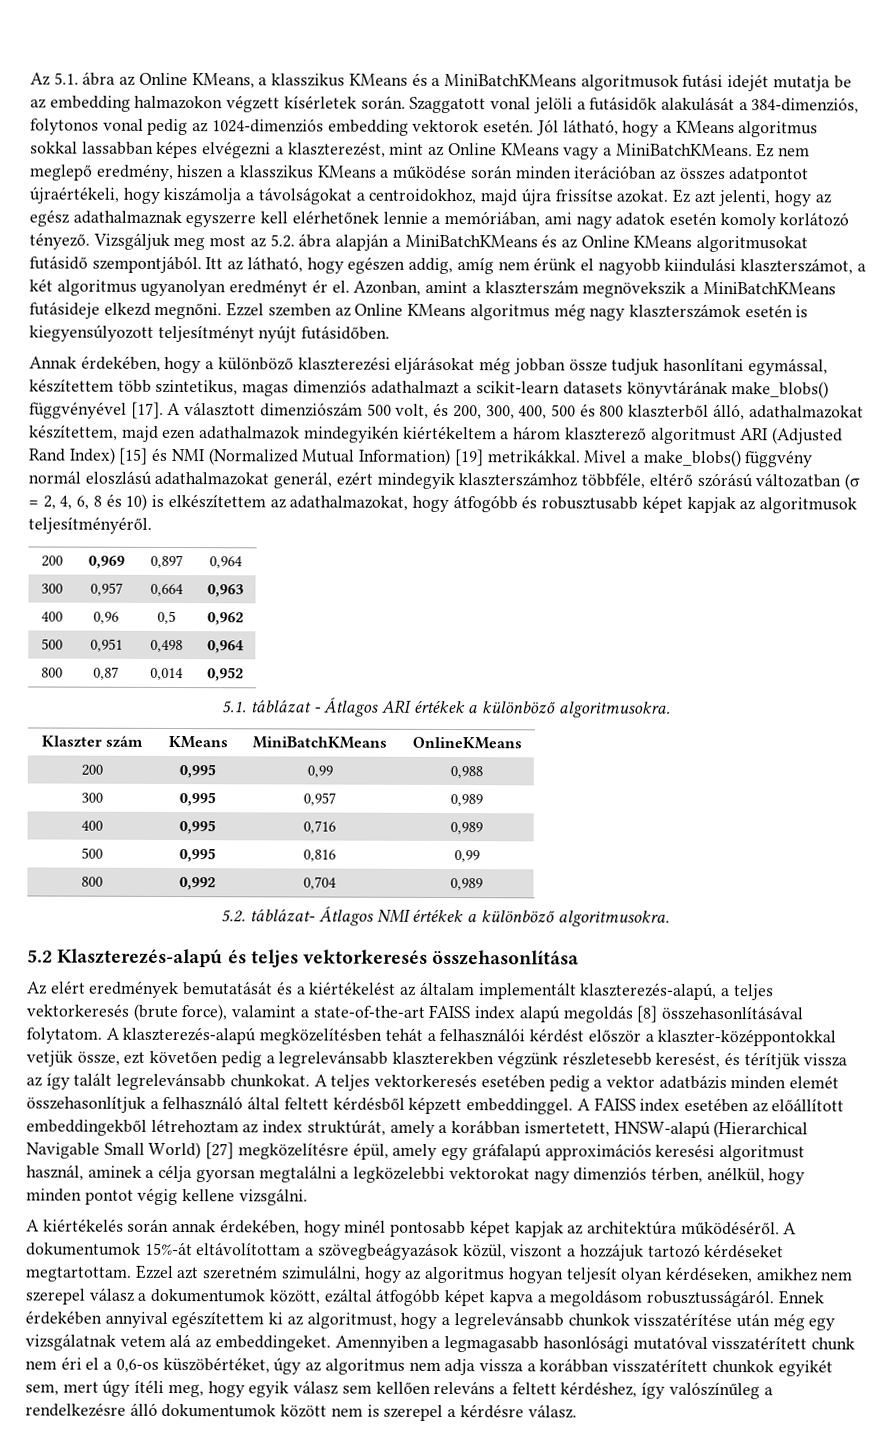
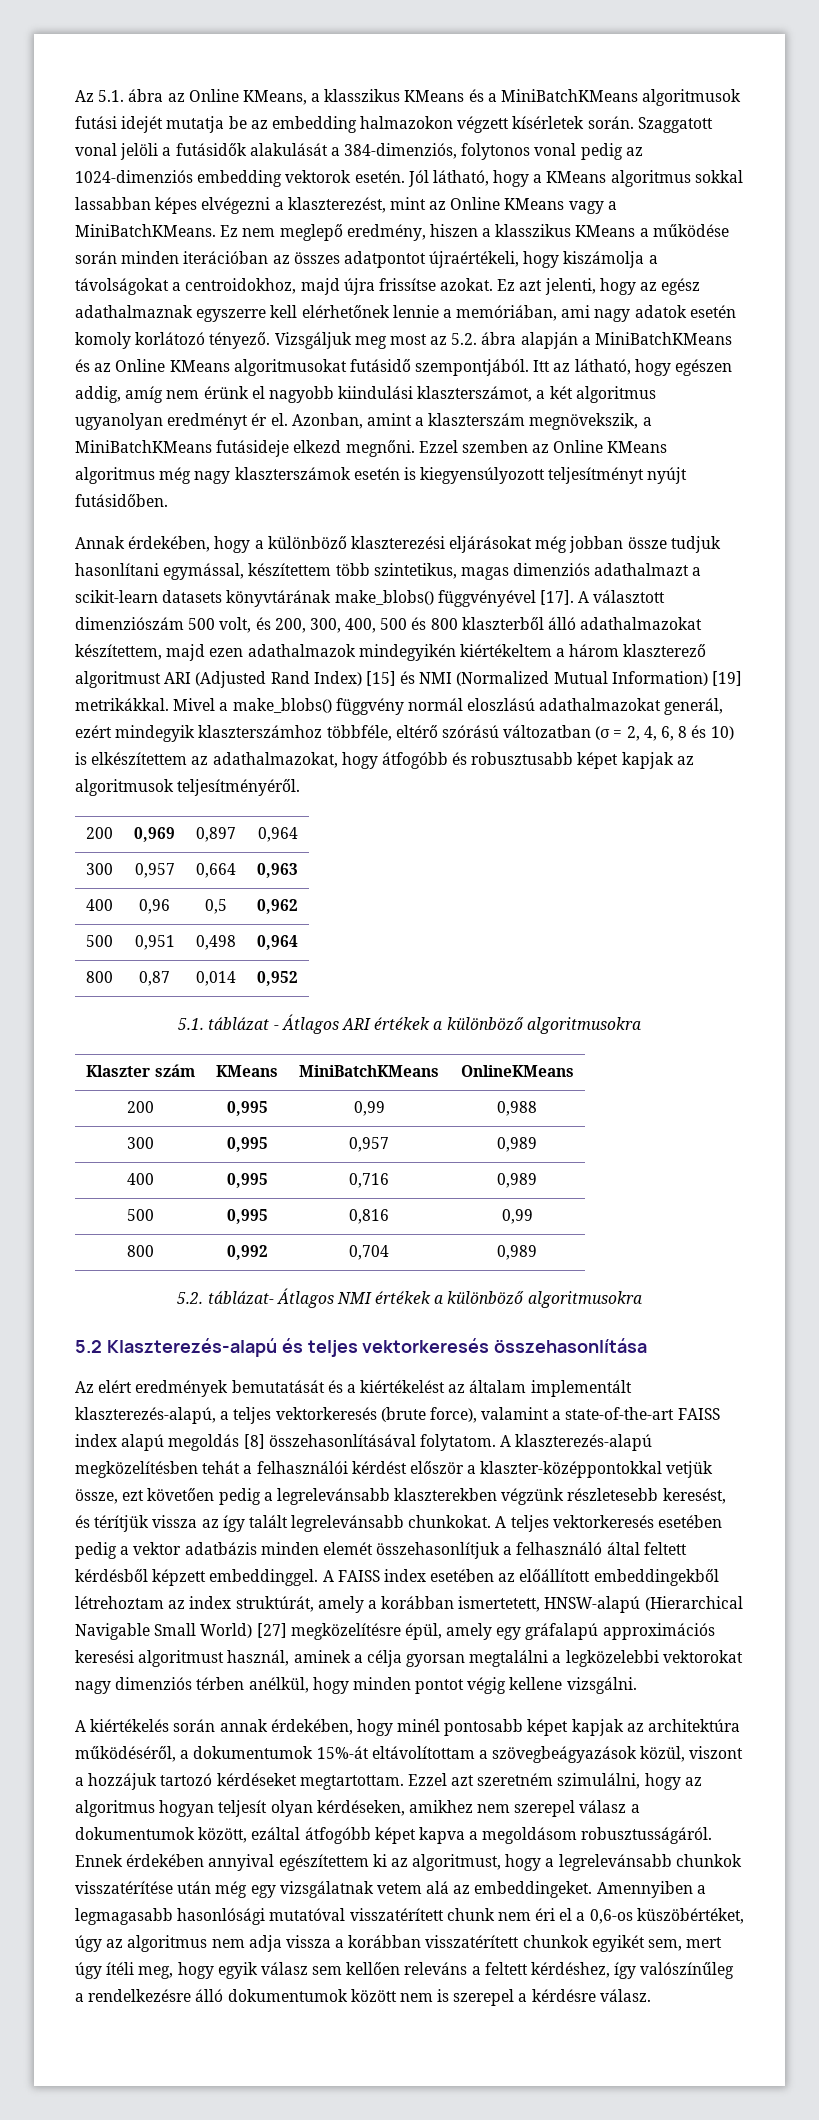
[582,281,687,298] megnövekszik -> [529,413,639,430] megnövekszik,
[712,403,745,421] álló, -> [548,617,577,630] álló
[558,701,671,718] algoritmusokra. -> [526,1017,641,1034] algoritmusokra
[557,910,670,927] algoritmusokra. -> [527,1291,642,1308] algoritmusokra
[650,1166,703,1183] térben, -> [196,1677,245,1690] térben
[680,1220,798,1236] működéséről. A -> [75,1746,190,1762] működéséről, a

